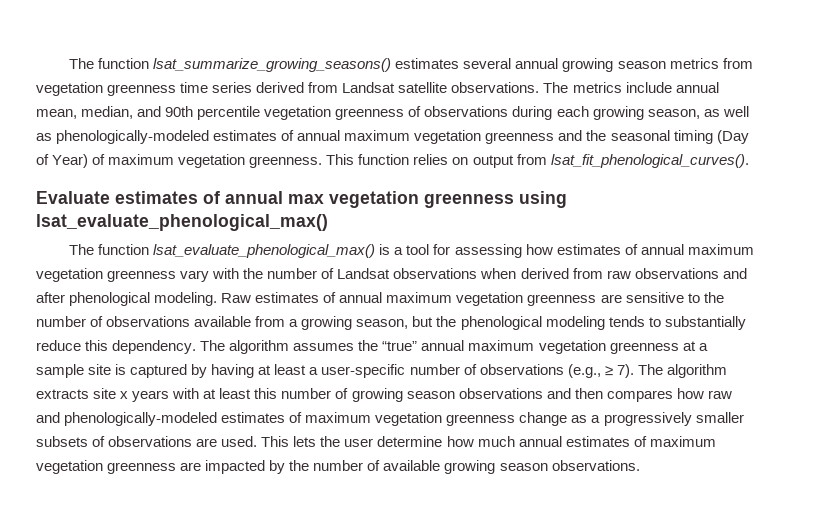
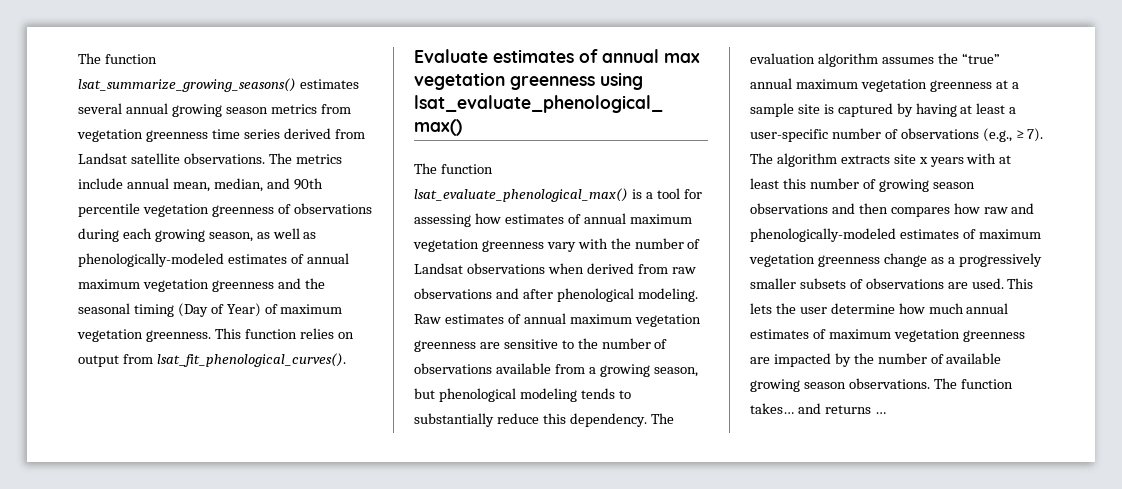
[436,316,457,327] the -> (435, 393) none
(226, 345) none -> [750,53,815,64] evaluation
(640, 465) none -> [933,378,1013,389] [750,403,886,414] The function takes… and returns …

